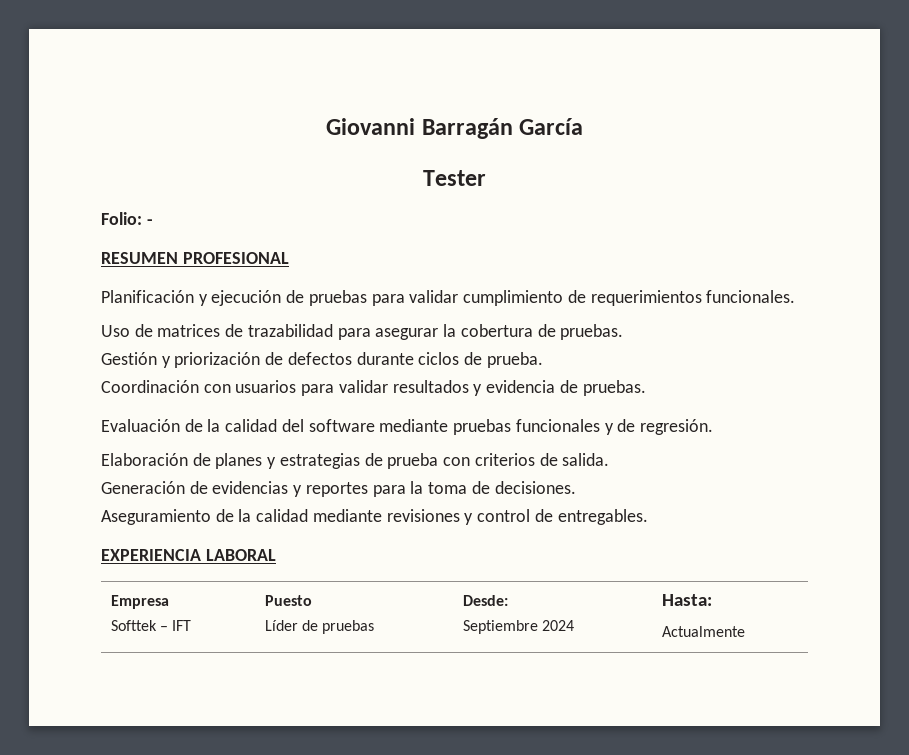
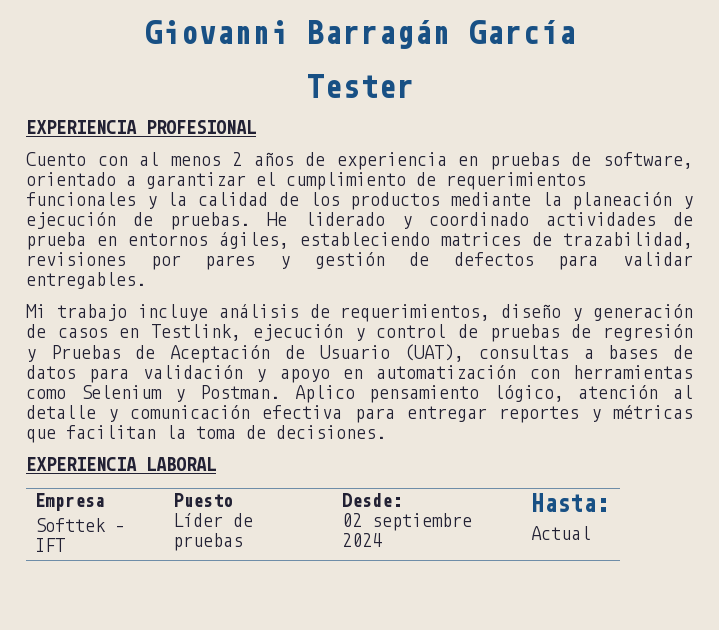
[101,212,153,225] [101,252,289,264] [101,290,796,306] [101,324,624,340] [101,352,543,368] [101,380,646,396] [101,419,713,435] [101,453,610,469] [101,481,576,497] [101,509,648,525] Folio: - // RESUMEN PROFESIONAL // Planificación y ejecución de pruebas para validar cumplimiento de requerimientos funcionales. // Uso de matrices de trazabilidad para asegurar la cobertura de pruebas. // Gestión y priorización de defectos durante ciclos de prueba. // Coordinación con usuarios para validar resultados y evidencia de pruebas. // Evaluación de la calidad del software mediante pruebas funcionales y de regresión. // Elaboración de planes y estrategias de prueba con criterios de salida. // Generación de evidencias y reportes para la toma de decisiones. // Aseguramiento de la calidad mediante revisiones y control de entregables. -> [26,120,256,134] [26,152,693,170] [26,172,586,190] [26,192,693,210] [26,212,693,230] [26,232,693,250] [26,252,693,270] [26,272,146,289] [26,304,693,322] [26,324,693,342] [26,344,694,363] [26,365,693,383] [26,385,693,403] [26,405,693,423] [26,425,386,443] EXPERIENCIA PROFESIONAL // Cuento con al menos 2 años de experiencia en pruebas de software, orientado a garantizar el cumplimiento de requerimientos funcionales y la calidad de los productos mediante la planeación y ejecución de pruebas. He liderado y coordinado actividades de prueba en entornos ágiles, estableciendo matrices de trazabilidad, revisiones por pares y gestión de defectos para validar entregables. // Mi trabajo incluye análisis de requerimientos, diseño y generación de casos en Testlink, ejecución y control de pruebas de regresión y Pruebas de Aceptación de Usuario (UAT), consultas a bases de datos para validación y apoyo en automatización con herramientas como Selenium y Postman. Aplico pensamiento lógico, atención al detalle y comunicación efectiva para entregar reportes y métricas que facilitan la toma de decisiones.
[462,620,538,634] Septiembre -> [341,513,472,531] 02 septiembre
[661,626,745,637] Actualmente -> [530,526,591,540] Actual

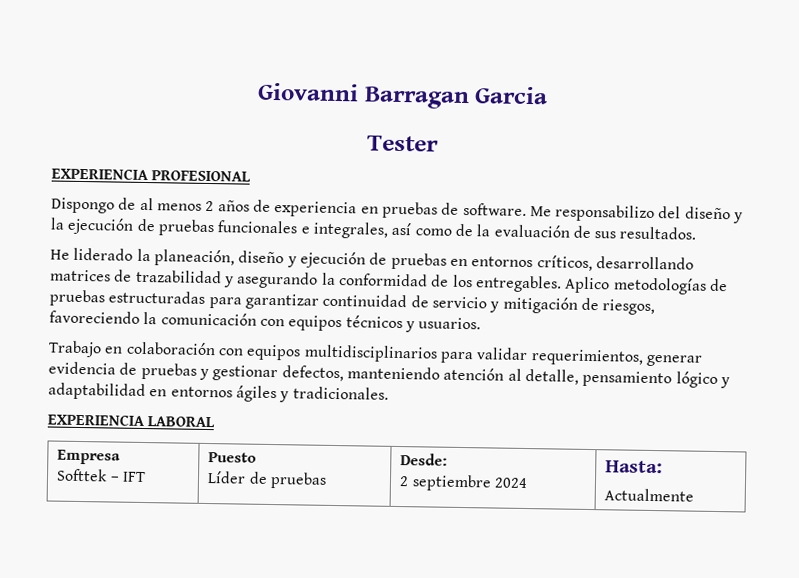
[305,20,576,49] Barragán García -> [363,86,549,110] Barragan Garcia
[26,152,128,166] Cuento con -> [51,197,137,214] Dispongo de
[603,152,693,169] [26,172,586,190] [26,192,693,210] [26,212,693,230] [26,232,693,250] [26,252,693,270] [26,272,146,289] [26,304,693,322] [26,324,693,342] [26,344,694,363] [26,365,693,383] [26,385,693,403] [26,405,693,423] [26,425,386,443] software, orientado a garantizar el cumplimiento de requerimientos funcionales y la calidad de los productos mediante la planeación y ejecución de pruebas. He liderado y coordinado actividades de prueba en entornos ágiles, estableciendo matrices de trazabilidad, revisiones por pares y gestión de defectos para validar entregables. // Mi trabajo incluye análisis de requerimientos, diseño y generación de casos en Testlink, ejecución y control de pruebas de regresión y Pruebas de Aceptación de Usuario (UAT), consultas a bases de datos para validación y apoyo en automatización con herramientas como Selenium y Postman. Aplico pensamiento lógico, atención al detalle y comunicación efectiva para entregar reportes y métricas que facilitan la toma de decisiones. -> [462,202,744,224] [50,217,698,240] [50,247,694,272] [50,269,728,295] [49,289,656,316] [49,310,482,333] [48,340,702,367] [48,361,730,389] [48,382,389,403] software. Me responsabilizo del diseño y la ejecución de pruebas funcionales e integrales, así como de la evaluación de sus resultados. // He liderado la planeación, diseño y ejecución de pruebas en entornos críticos, desarrollando matrices de trazabilidad y asegurando la conformidad de los entregables. Aplico metodologías de pruebas estructuradas para garantizar continuidad de servicio y mitigación de riesgos, favoreciendo la comunicación con equipos técnicos y usuarios. // Trabajo en colaboración con equipos multidisciplinarios para validar requerimientos, generar evidencia de pruebas y gestionar defectos, manteniendo atención al detalle, pensamiento lógico y adaptabilidad en entornos ágiles y tradicionales.
[341,513,362,527] 02 -> [399,476,410,487] 2
[530,526,591,540] Actual -> [604,488,695,502] Actualmente

